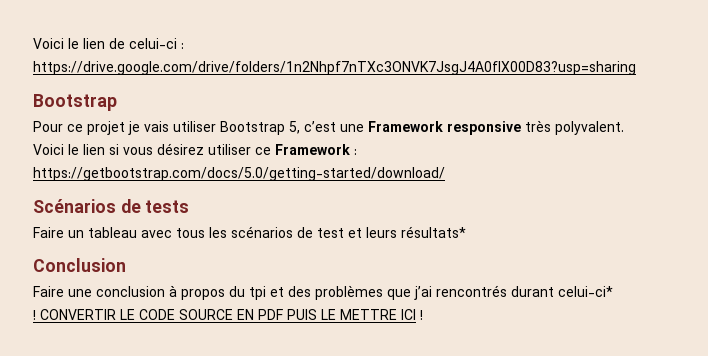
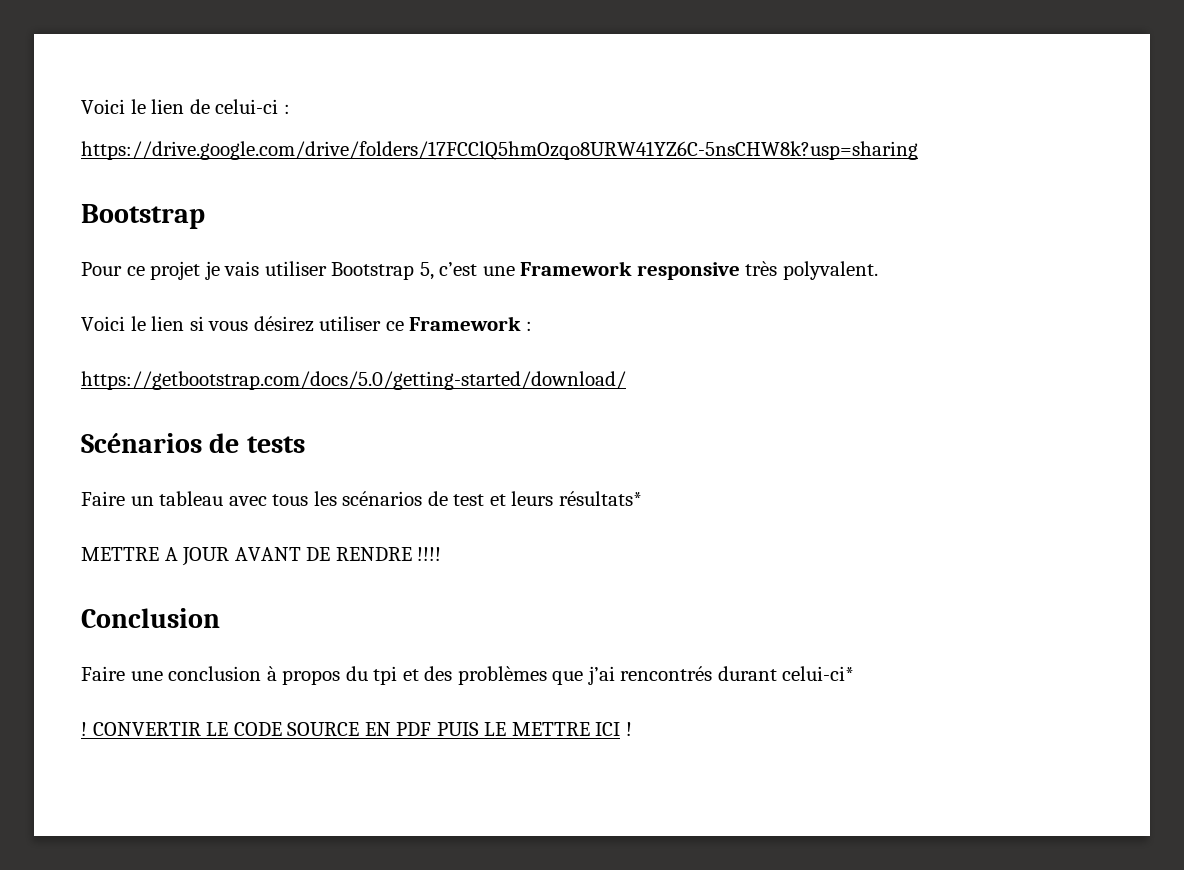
[33,61,636,75] https://drive.google.com/drive/folders/1n2Nhpf7nTXc3ONVK7JsgJ4A0flX00D83?usp=sharing -> [81,141,918,160] https://drive.google.com/drive/folders/17FCClQ5hmOzqo8URW41YZ6C-5nsCHW8k?usp=sharing
(466, 232) none -> [81,547,442,566] // METTRE A JOUR AVANT DE RENDRE !!!!

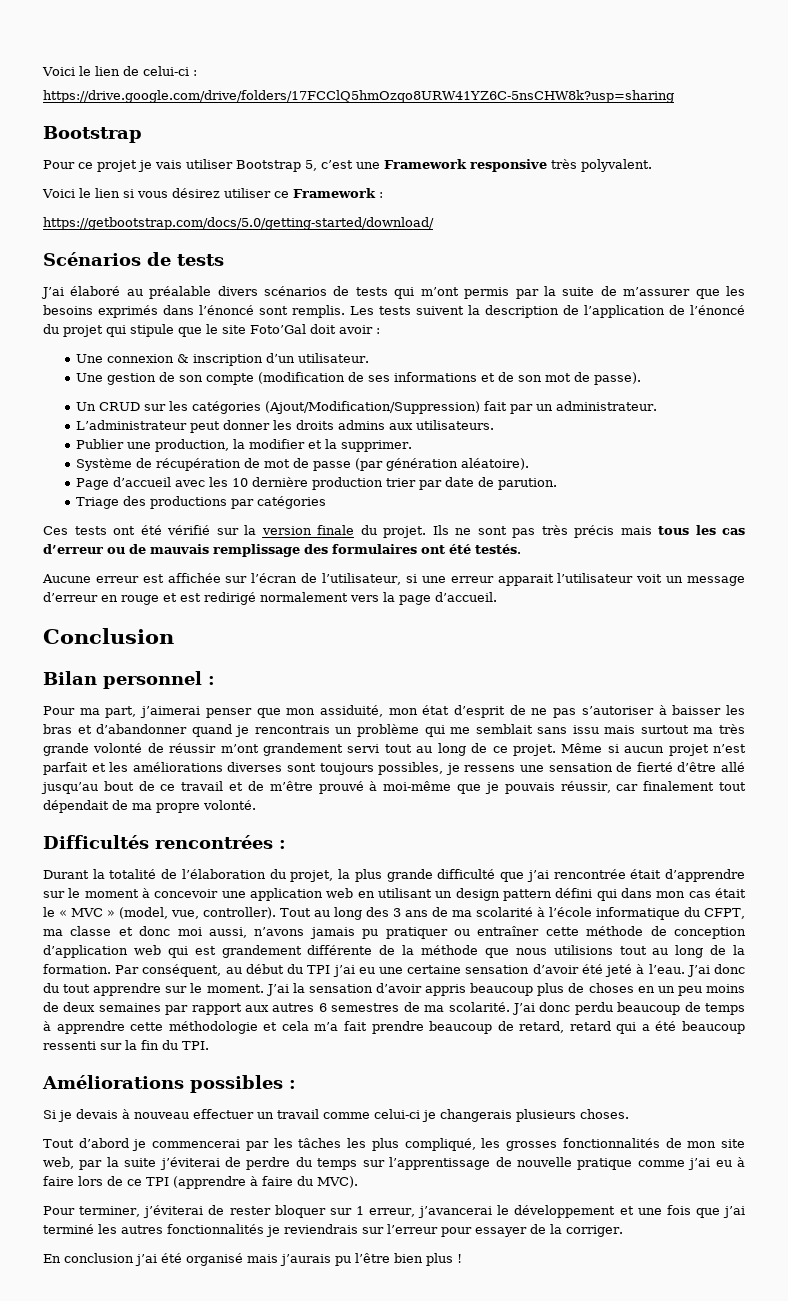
[81,491,642,506] [81,547,442,566] [81,608,220,628] [81,666,855,685] [81,722,621,736] Faire un tableau avec tous les scénarios de test et leurs résultats* // METTRE A JOUR AVANT DE RENDRE !!!! // Conclusion // Faire une conclusion à propos du tpi et des problèmes que j’ai rencontrés durant celui-ci* // ! CONVERTIR LE CODE SOURCE EN PDF PUIS LE METTRE ICI -> [41,286,745,299] [43,305,745,318] [43,324,380,337] [76,353,370,366] [76,372,642,385] [76,401,658,414] [76,420,495,433] [76,439,413,452] [76,458,530,471] [76,477,558,490] [76,496,327,509] [43,525,745,538] [43,544,521,557] [42,573,745,586] [43,592,497,605] [43,628,174,644] [43,671,215,689] [43,705,745,718] [43,724,745,737] [43,743,746,756] [43,762,746,775] [41,781,746,794] [43,800,256,813] [43,835,286,849] [43,869,746,882] [43,888,747,901] [43,907,746,920] [43,926,746,939] [43,945,745,958] [43,964,745,977] [43,983,745,996] [43,1002,745,1015] [43,1021,745,1034] [43,1040,209,1050] [42,1075,296,1093] [43,1109,629,1122] [43,1138,745,1151] [43,1157,745,1170] [43,1176,358,1189] [43,1205,745,1218] [43,1224,623,1237] [43,1253,453,1266] J’ai élaboré au préalable divers scénarios de tests qui m’ont permis par la suite de m’assurer que les besoins exprimés dans l’énoncé sont remplis. Les tests suivent la description de l’application de l’énoncé du projet qui stipule que le site Foto’Gal doit avoir : // Une connexion & inscription d’un utilisateur. // Une gestion de son compte (modification de ses informations et de son mot de passe). // Un CRUD sur les catégories (Ajout/Modification/Suppression) fait par un administrateur. // L’administrateur peut donner les droits admins aux utilisateurs. // Publier une production, la modifier et la supprimer. // Système de récupération de mot de passe (par génération aléatoire). // Page d’accueil avec les 10 dernière production trier par date de parution. // Triage des productions par catégories // Ces tests ont été vérifié sur la version finale du projet. Ils ne sont pas très précis mais tous les cas d’erreur ou de mauvais remplissage des formulaires ont été testés. // Aucune erreur est affichée sur l’écran de l’utilisateur, si une erreur apparait l’utilisateur voit un message d’erreur en rouge et est redirigé normalement vers la page d’accueil. // Conclusion // Bilan personnel : // Pour ma part, j’aimerai penser que mon assiduité, mon état d’esprit de ne pas s’autoriser à baisser les bras et d’abandonner quand je rencontrais un problème qui me semblait sans issu mais surtout ma très grande volonté de réussir m’ont grandement servi tout au long de ce projet. Même si aucun projet n’est parfait et les améliorations diverses sont toujours possibles, je ressens une sensation de fierté d’être allé jusqu’au bout de ce travail et de m’être prouvé à moi-même que je pouvais réussir, car finalement tout dépendait de ma propre volonté. // Difficultés rencontrées : // Durant la totalité de l’élaboration du projet, la plus grande difficulté que j’ai rencontrée était d’apprendre sur le moment à concevoir une application web en utilisant un design pattern défini qui dans mon cas était le « MVC » (model, vue, controller). Tout au long des 3 ans de ma scolarité à l’école informatique du CFPT, ma classe et donc moi aussi, n’avons jamais pu pratiquer ou entraîner cette méthode de conception d’application web qui est grandement différente de la méthode que nous utilisions tout au long de la formation. Par conséquent, au début du TPI j’ai eu une certaine sensation d’avoir été jeté à l’eau. J’ai donc du tout apprendre sur le moment. J’ai la sensation d’avoir appris beaucoup plus de choses en un peu moins de deux semaines par rapport aux autres 6 semestres de ma scolarité. J’ai donc perdu beaucoup de temps à apprendre cette méthodologie et cela m’a fait prendre beaucoup de retard, retard qui a été beaucoup ressenti sur la fin du TPI. // Améliorations possibles : // Si je devais à nouveau effectuer un travail comme celui-ci je changerais plusieurs choses. // Tout d’abord je commencerai par les tâches les plus compliqué, les grosses fonctionnalités de mon site web, par la suite j’éviterai de perdre du temps sur l’apprentissage de nouvelle pratique comme j’ai eu à faire lors de ce TPI (apprendre à faire du MVC). // Pour terminer, j’éviterai de rester bloquer sur 1 erreur, j’avancerai le développement et une fois que j’ai terminé les autres fonctionnalités je reviendrais sur l’erreur pour essayer de la corriger. // En conclusion j’ai été organisé mais j’aurais pu l’être bien plus

